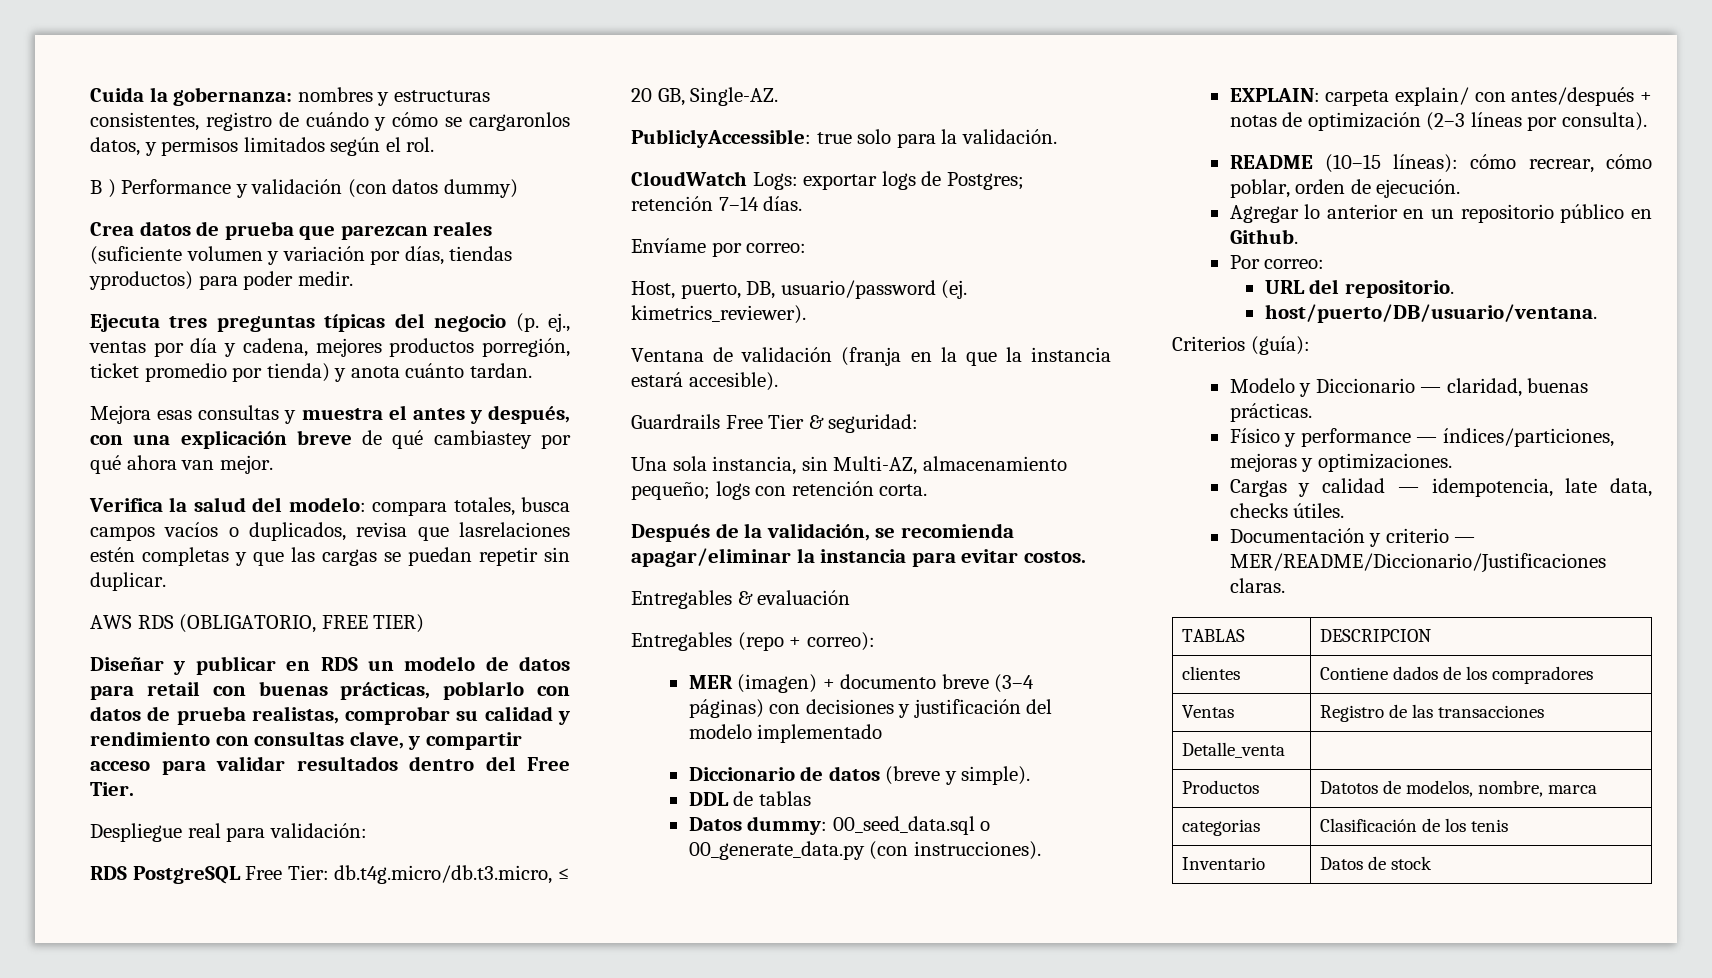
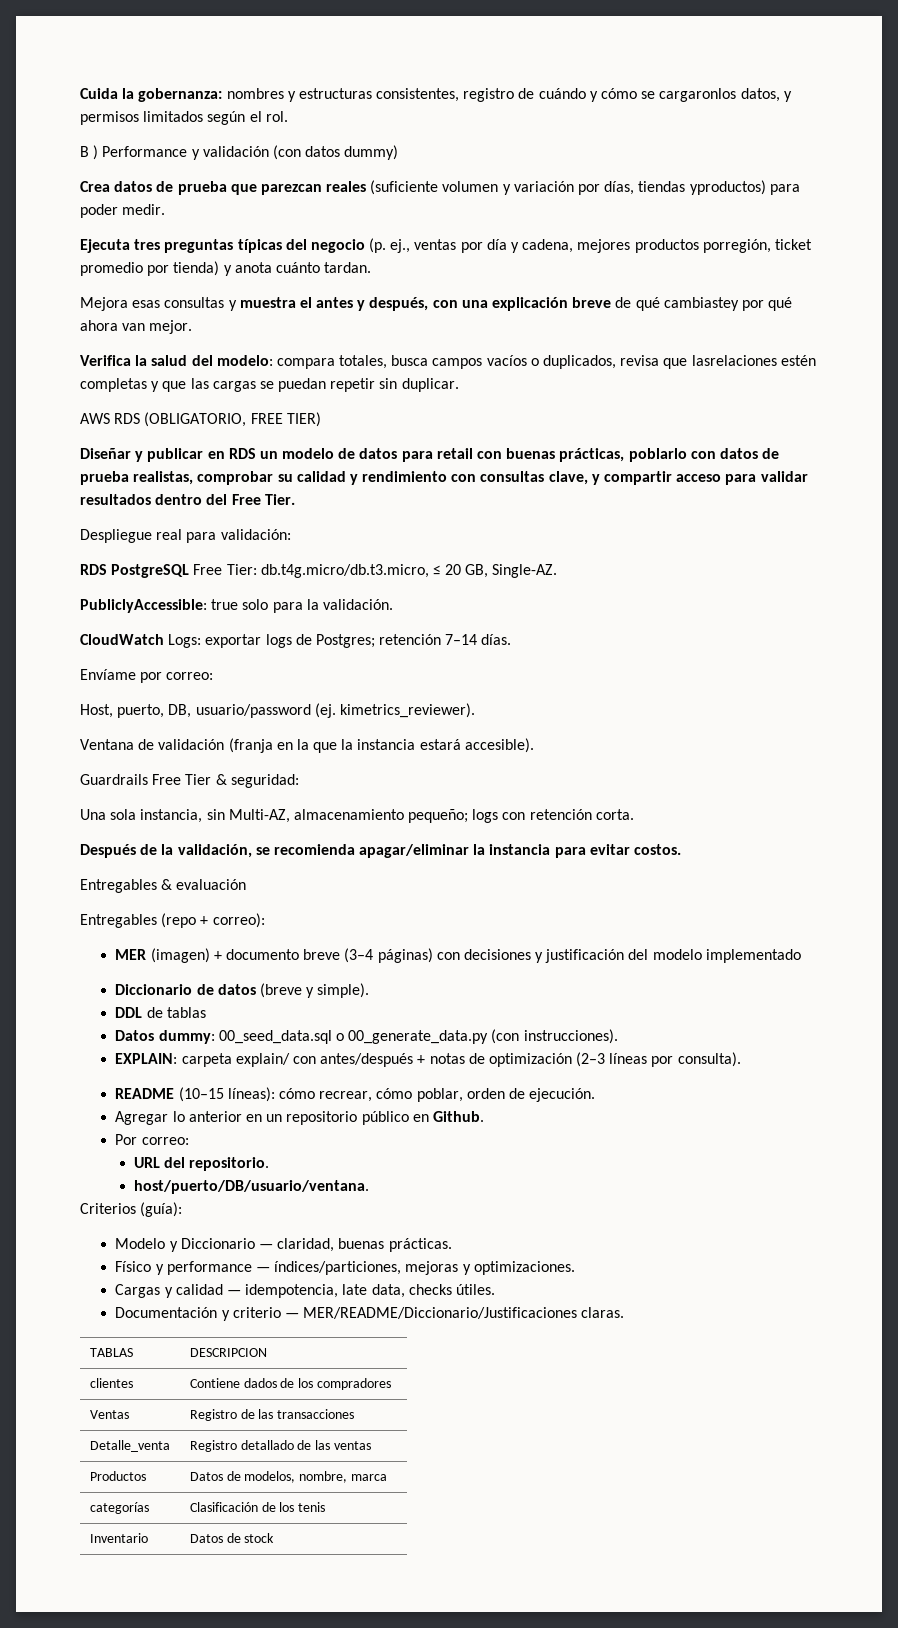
(1285, 750) none -> [189,1440,371,1452] Registro detallado de las ventas
[1319,781,1378,794] Datotos -> [189,1472,223,1481] Datos
[1181,819,1260,836] categorias -> [89,1502,149,1514] categorías

